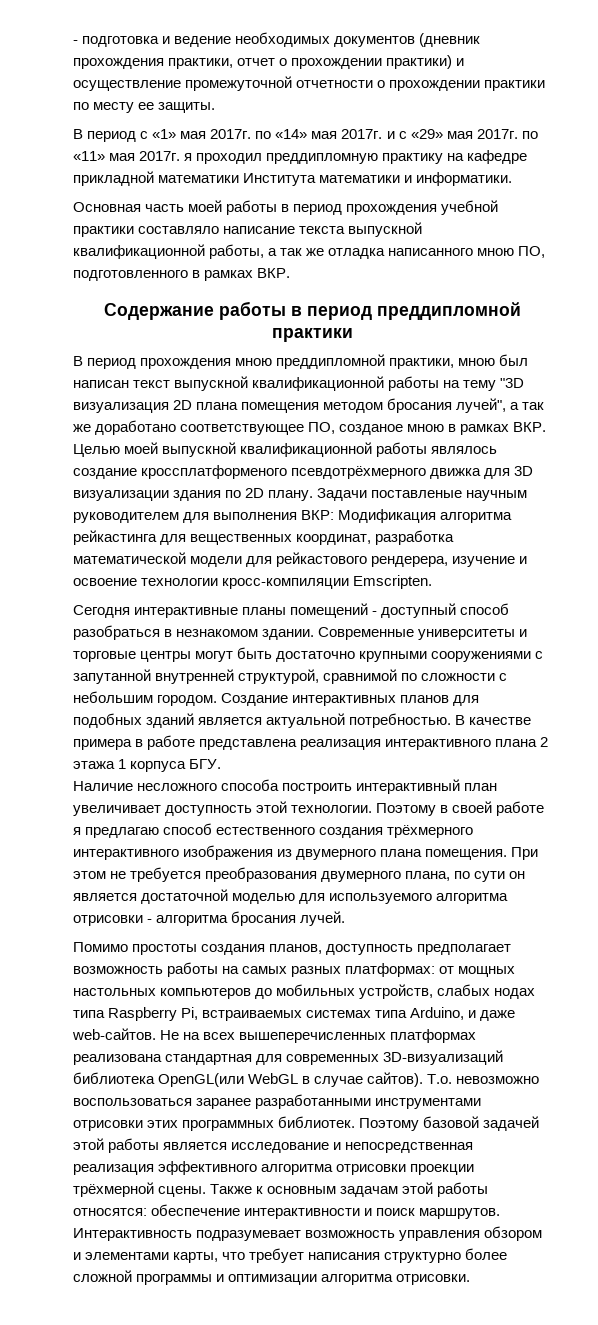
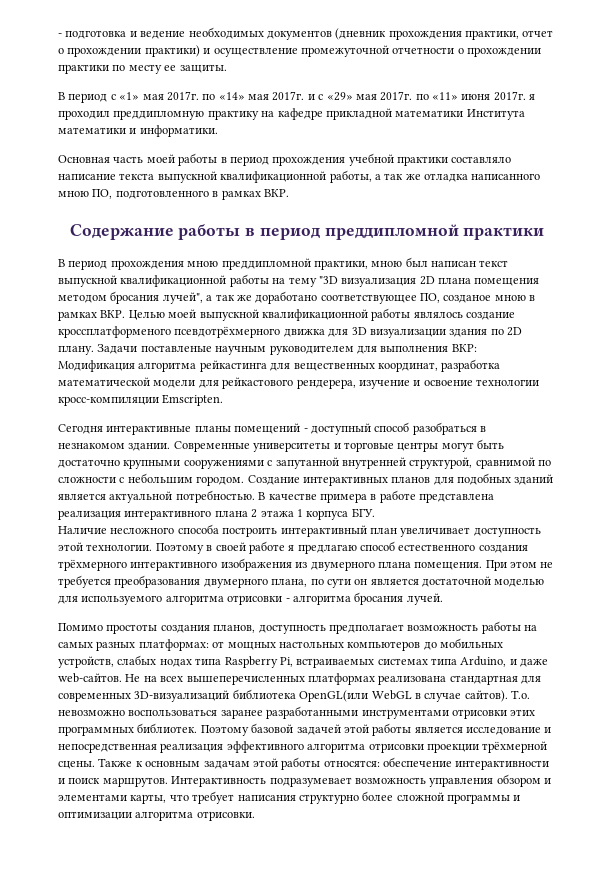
[109,153,136,161] мая -> [461,94,491,100] июня

